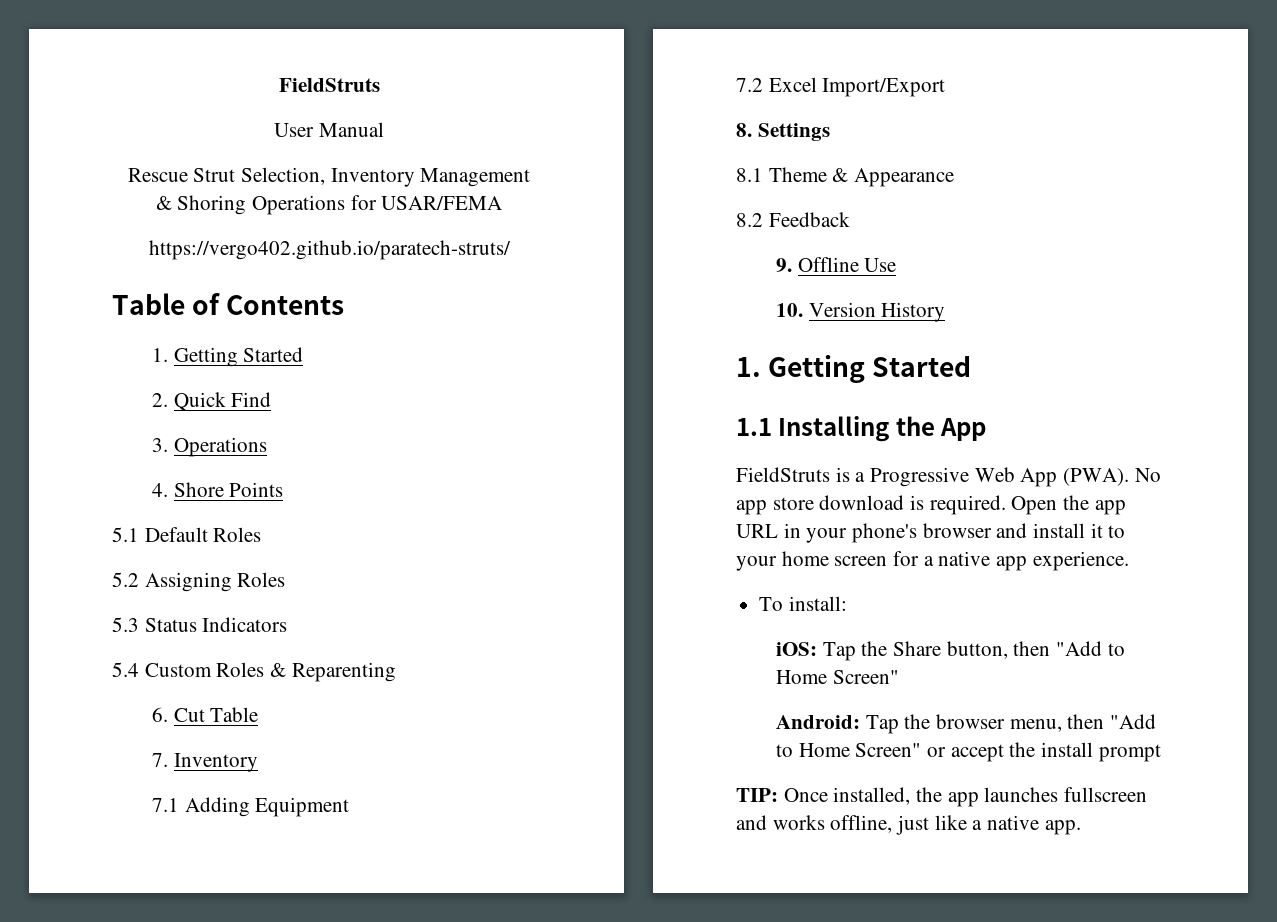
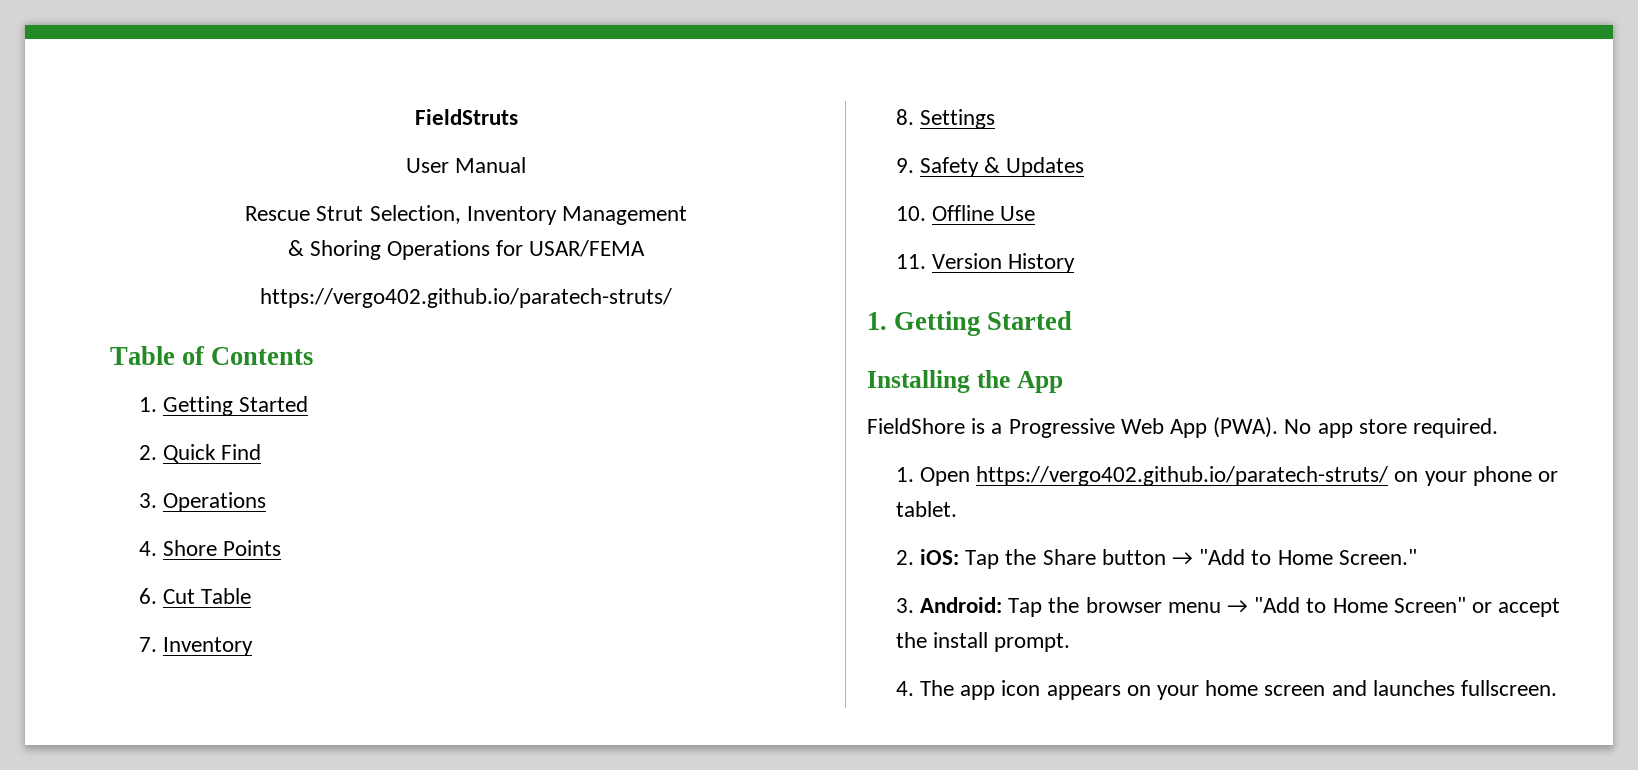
[112,527,262,542] [112,572,286,592] [112,617,288,632] [112,662,396,682] // 5.1 Default Roles // 5.2 Assigning Roles // 5.3 Status Indicators // 5.4 Custom Roles & Reparenting -> (282, 548) none
[152,797,350,817] [736,77,946,97] [736,123,830,141] [736,167,955,187] [736,212,850,227] [776,258,793,272] 7.1 Adding Equipment // 7.2 Excel Import/Export // 8. Settings // 8.1 Theme & Appearance // 8.2 Feedback // 9. -> [895,109,995,129] [895,157,1085,177] [895,206,926,221] 8. Settings // 9. Safety & Updates // 10.
[776,303,804,317] 10. -> [895,254,926,269] 11.
[736,418,772,436] 1.1 -> (1073, 320) none
[736,467,830,482] FieldStruts -> [867,418,965,434] FieldShore
[819,495,925,510] download is -> (1407, 426) none
[1011,495,1126,515] [736,523,1126,543] [736,551,1129,571] [759,596,847,611] Open the app URL in your phone's browser and install it to your home screen for a native app experience. // To install: // -> [895,466,1559,486] [895,501,957,517] [895,550,914,565] // 1. Open https://vergo402.github.io/paratech-struts/ on your phone or tablet. // 2.
[946,641,1125,659] [776,670,899,684] button, then "Add to Home Screen" // -> [1101,549,1417,565] [895,598,914,613] button → "Add to Home Screen." // 3.
[1009,714,1105,732] menu, then -> [1167,600,1249,613] menu →
[1098,744,1161,762] [736,787,1148,807] [736,815,1081,835] prompt // TIP: Once installed, the app launches fullscreen and works offline, just like a native app. -> [994,633,1071,652] [895,680,1558,700] prompt. // 4. The app icon appears on your home screen and launches fullscreen.

